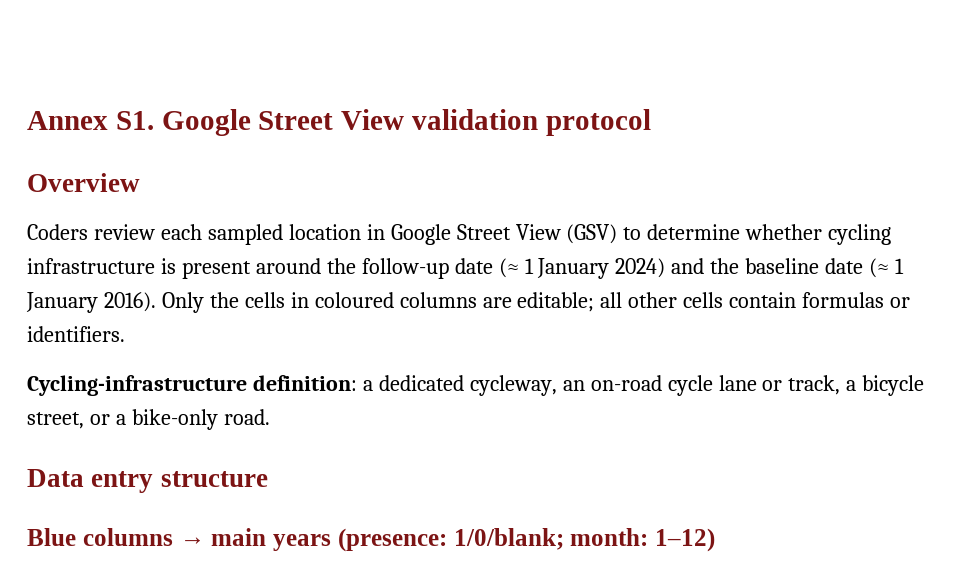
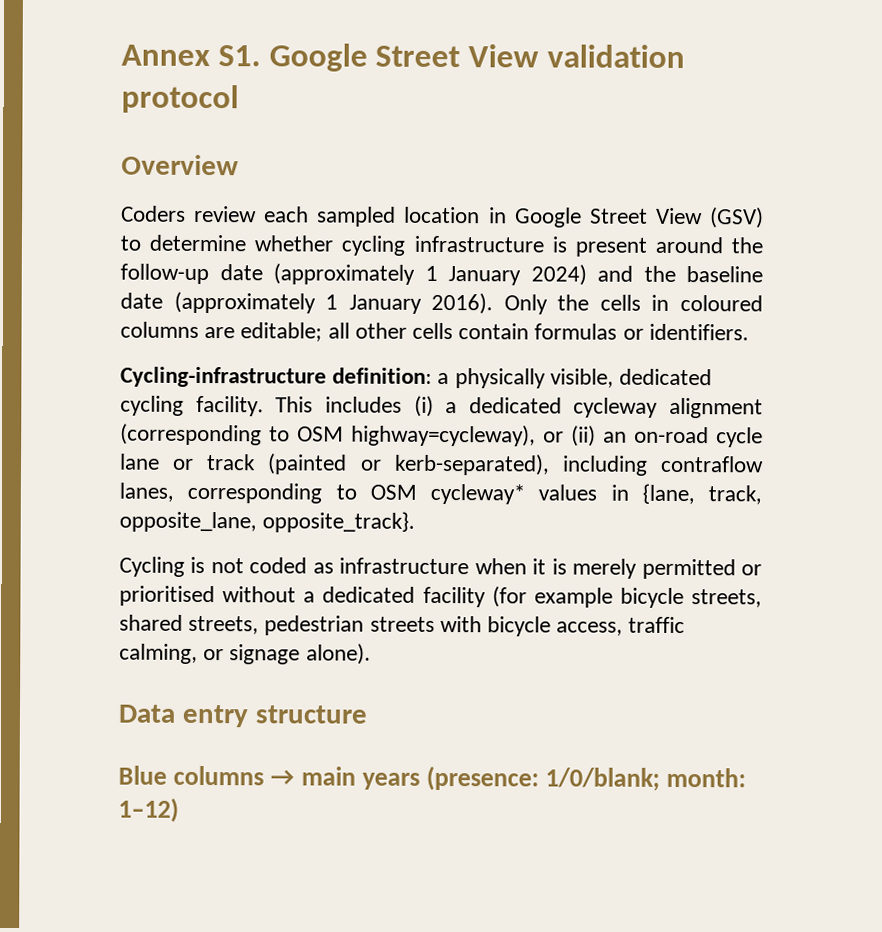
[498,258,519,278] (≈ -> [273,263,415,285] (approximately
[869,258,890,278] (≈ -> [173,291,316,314] (approximately
[378,375,557,396] dedicated cycleway, -> [454,368,713,389] [120,395,763,419] [120,423,596,447] physically visible, dedicated cycling facility. This includes (i) a dedicated cycleway alignment (corresponding to OSM highway=cycleway), or (ii)
[788,375,925,396] [27,409,270,430] track, a bicycle street, or a bike-only road. -> [206,453,764,476] [119,482,762,505] [119,511,416,533] [119,556,762,580] [119,585,762,609] [119,614,686,637] [119,643,371,665] track (painted or kerb-separated), including contraflow lanes, corresponding to OSM cycleway* values in {lane, track, opposite_lane, opposite_track}. // Cycling is not coded as infrastructure when it is merely permitted or prioritised without a dedicated facility (for example bicycle streets, shared streets, pedestrian streets with bicycle access, traffic calming, or signage alone).

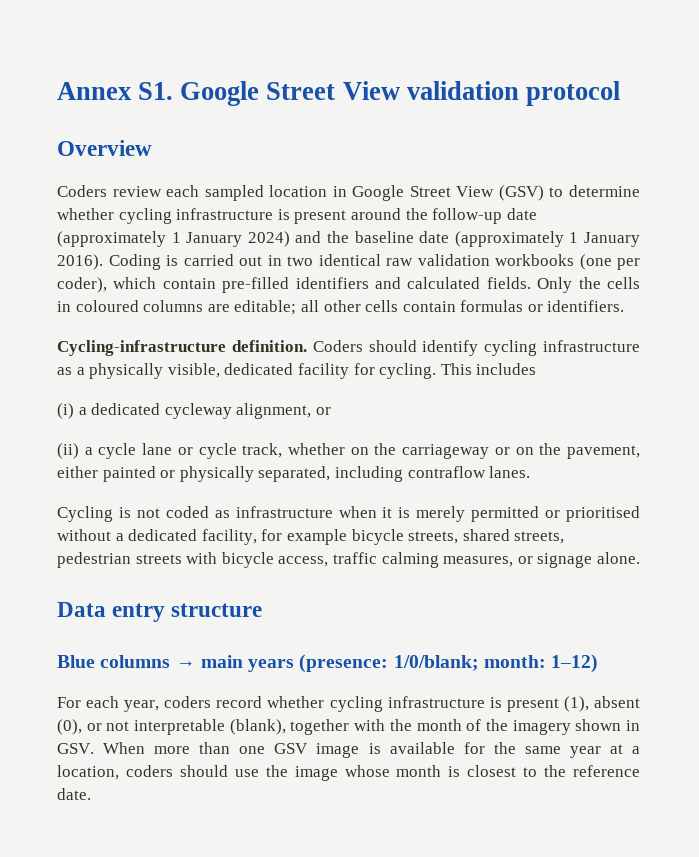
(494, 303) none -> [108,254,640,270] [57,277,531,293] Coding is carried out in two identical raw validation workbooks (one per coder), which contain pre-filled identifiers and calculated fields.
[332,367,433,384] definition: -> [231,340,640,356] [57,367,72,375] definition. Coders should identify cycling infrastructure as
[120,395,264,417] cycling facility. -> [297,363,437,379] facility for cycling.
(402, 404) none -> (537, 369) //
[669,397,763,419] [120,423,763,448] [119,453,764,476] [119,482,762,505] [119,511,416,533] alignment (corresponding to OSM highway=cycleway), or (ii) an on-road cycle lane or track (painted or kerb-separated), including contraflow lanes, corresponding to OSM cycleway* values in {lane, track, opposite_lane, opposite_track}. -> [236,403,331,419] [57,443,640,459] [57,466,531,482] alignment, or // (ii) a cycle lane or cycle track, whether on the carriageway or on the pavement, either painted or physically separated, including contraflow lanes.
[422,586,527,608] facility (for -> [201,529,283,545] facility, for
[119,643,198,664] calming, -> [381,552,514,568] calming measures,
[305,643,371,665] alone). -> [596,552,640,564] alone.
(179, 809) none -> [57,696,640,712] [57,719,640,735] [57,742,640,758] [57,765,640,781] [57,788,91,800] // For each year, coders record whether cycling infrastructure is present (1), absent (0), or not interpretable (blank), together with the month of the imagery shown in GSV. When more than one GSV image is available for the same year at a location, coders should use the image whose month is closest to the reference date.

